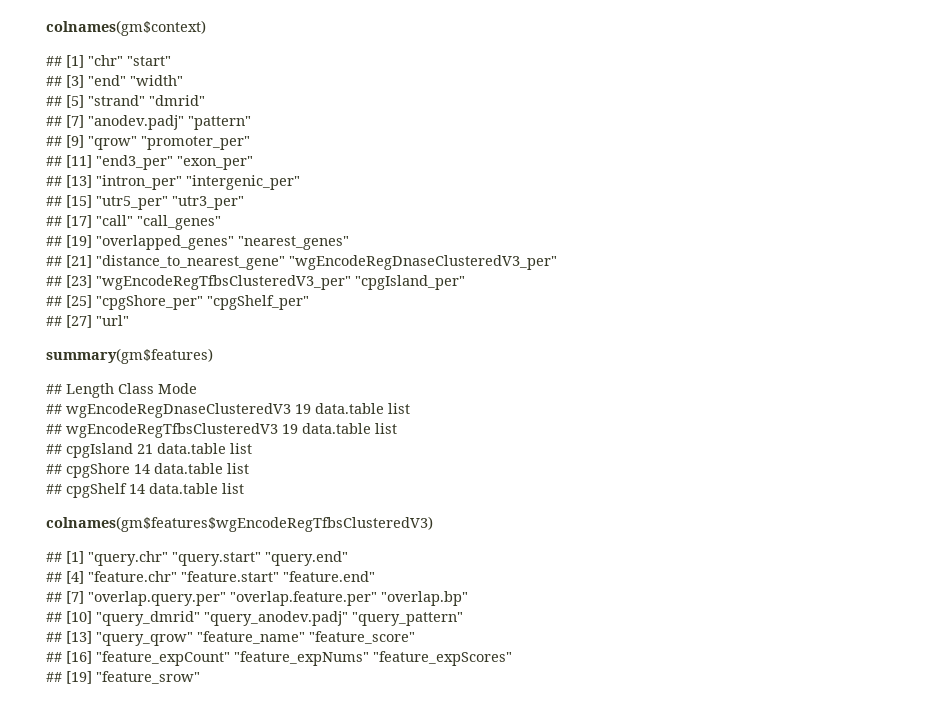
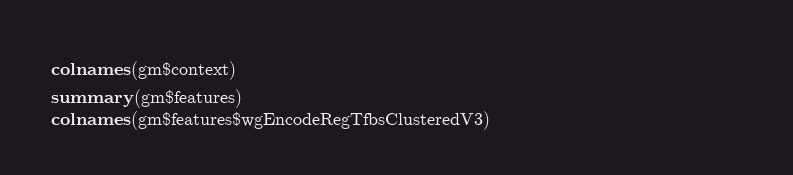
[46,55,171,68] [46,75,183,88] [46,95,205,108] [46,115,251,130] [46,135,250,150] [46,155,253,170] [46,175,300,190] [46,195,244,210] [46,215,221,230] [46,235,349,250] [46,255,557,270] [46,275,465,290] [46,295,309,310] [46,315,129,328] [46,348,213,364] [46,383,197,398] [46,403,410,418] [46,423,397,438] [46,443,252,458] [46,463,249,478] [46,483,244,498] [46,516,433,532] [46,551,348,566] [46,571,375,584] [46,591,468,606] [46,611,463,626] [46,631,415,646] [46,651,512,666] [46,671,200,684] ## [1] "chr" "start" // ## [3] "end" "width" // ## [5] "strand" "dmrid" // ## [7] "anodev.padj" "pattern" // ## [9] "qrow" "promoter_per" // ## [11] "end3_per" "exon_per" // ## [13] "intron_per" "intergenic_per" // ## [15] "utr5_per" "utr3_per" // ## [17] "call" "call_genes" // ## [19] "overlapped_genes" "nearest_genes" // ## [21] "distance_to_nearest_gene" "wgEncodeRegDnaseClusteredV3_per" // ## [23] "wgEncodeRegTfbsClusteredV3_per" "cpgIsland_per" // ## [25] "cpgShore_per" "cpgShelf_per" // ## [27] "url" // summary(gm$features) // ## Length Class Mode // ## wgEncodeRegDnaseClusteredV3 19 data.table list // ## wgEncodeRegTfbsClusteredV3 19 data.table list // ## cpgIsland 21 data.table list // ## cpgShore 14 data.table list // ## cpgShelf 14 data.table list // colnames(gm$features$wgEncodeRegTfbsClusteredV3) // ## [1] "query.chr" "query.start" "query.end" // ## [4] "feature.chr" "feature.start" "feature.end" // ## [7] "overlap.query.per" "overlap.feature.per" "overlap.bp" // ## [10] "query_dmrid" "query_anodev.padj" "query_pattern" // ## [13] "query_qrow" "feature_name" "feature_score" // ## [16] "feature_expCount" "feature_expNums" "feature_expScores" // ## [19] "feature_srow" -> [51,89,242,108] [51,111,490,130] summary(gm$features) // colnames(gm$features$wgEncodeRegTfbsClusteredV3)

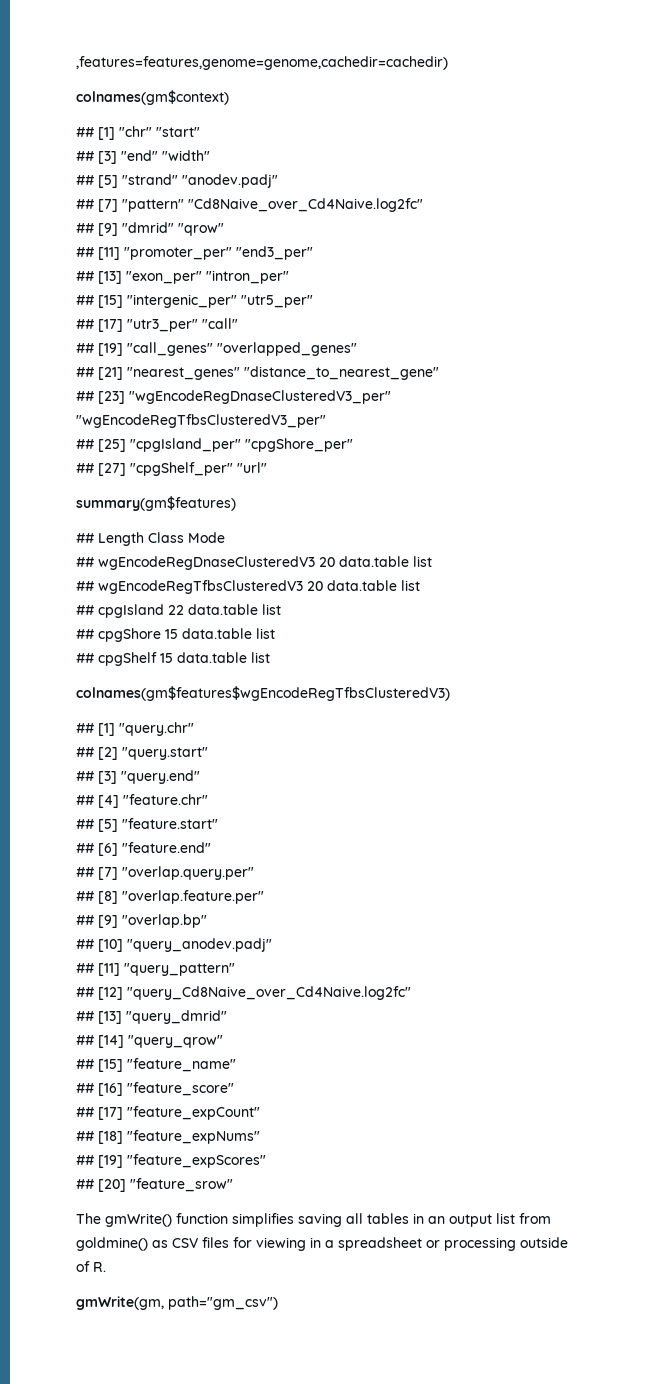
(51, 70) none -> [76,56,448,70] ,features=features,genome=genome,cachedir=cachedir) //
[51,89,242,108] [51,111,490,130] summary(gm$features) // colnames(gm$features$wgEncodeRegTfbsClusteredV3) -> [76,126,200,140] [76,150,210,164] [76,174,278,188] [76,198,423,212] [76,222,224,236] [76,246,313,260] [76,270,289,284] [76,294,313,308] [76,318,238,332] [76,342,357,356] [76,366,439,380] [76,390,391,404] [76,414,326,428] [76,438,353,452] [76,462,267,476] [76,496,236,511] [76,532,225,546] [76,556,432,570] [76,580,420,594] [76,604,281,618] [76,628,275,642] [76,652,270,666] [76,686,450,701] [76,722,194,736] [76,747,208,760] [76,770,200,784] [76,794,208,808] [76,818,218,832] [76,842,211,856] [76,866,254,880] [76,890,264,904] [76,914,207,928] [76,938,272,952] [76,963,235,976] [76,986,411,1000] [76,1010,227,1024] [76,1035,223,1048] [76,1058,236,1072] [76,1082,234,1096] [76,1106,260,1120] [76,1130,260,1144] [76,1154,266,1168] [76,1178,233,1192] [76,1213,551,1227] [76,1237,568,1251] [76,1261,106,1272] [76,1296,278,1310] ## [1] "chr" "start" // ## [3] "end" "width" // ## [5] "strand" "anodev.padj" // ## [7] "pattern" "Cd8Naive_over_Cd4Naive.log2fc" // ## [9] "dmrid" "qrow" // ## [11] "promoter_per" "end3_per" // ## [13] "exon_per" "intron_per" // ## [15] "intergenic_per" "utr5_per" // ## [17] "utr3_per" "call" // ## [19] "call_genes" "overlapped_genes" // ## [21] "nearest_genes" "distance_to_nearest_gene" // ## [23] "wgEncodeRegDnaseClusteredV3_per" "wgEncodeRegTfbsClusteredV3_per" // ## [25] "cpgIsland_per" "cpgShore_per" // ## [27] "cpgShelf_per" "url" // summary(gm$features) // ## Length Class Mode // ## wgEncodeRegDnaseClusteredV3 20 data.table list // ## wgEncodeRegTfbsClusteredV3 20 data.table list // ## cpgIsland 22 data.table list // ## cpgShore 15 data.table list // ## cpgShelf 15 data.table list // colnames(gm$features$wgEncodeRegTfbsClusteredV3) // ## [1] "query.chr" // ## [2] "query.start" // ## [3] "query.end" // ## [4] "feature.chr" // ## [5] "feature.start" // ## [6] "feature.end" // ## [7] "overlap.query.per" // ## [8] "overlap.feature.per" // ## [9] "overlap.bp" // ## [10] "query_anodev.padj" // ## [11] "query_pattern" // ## [12] "query_Cd8Naive_over_Cd4Naive.log2fc" // ## [13] "query_dmrid" // ## [14] "query_qrow" // ## [15] "feature_name" // ## [16] "feature_score" // ## [17] "feature_expCount" // ## [18] "feature_expNums" // ## [19] "feature_expScores" // ## [20] "feature_srow" // The gmWrite() function simplifies saving all tables in an output list from goldmine() as CSV files for viewing in a spreadsheet or processing outside of R. // gmWrite(gm, path="gm_csv")

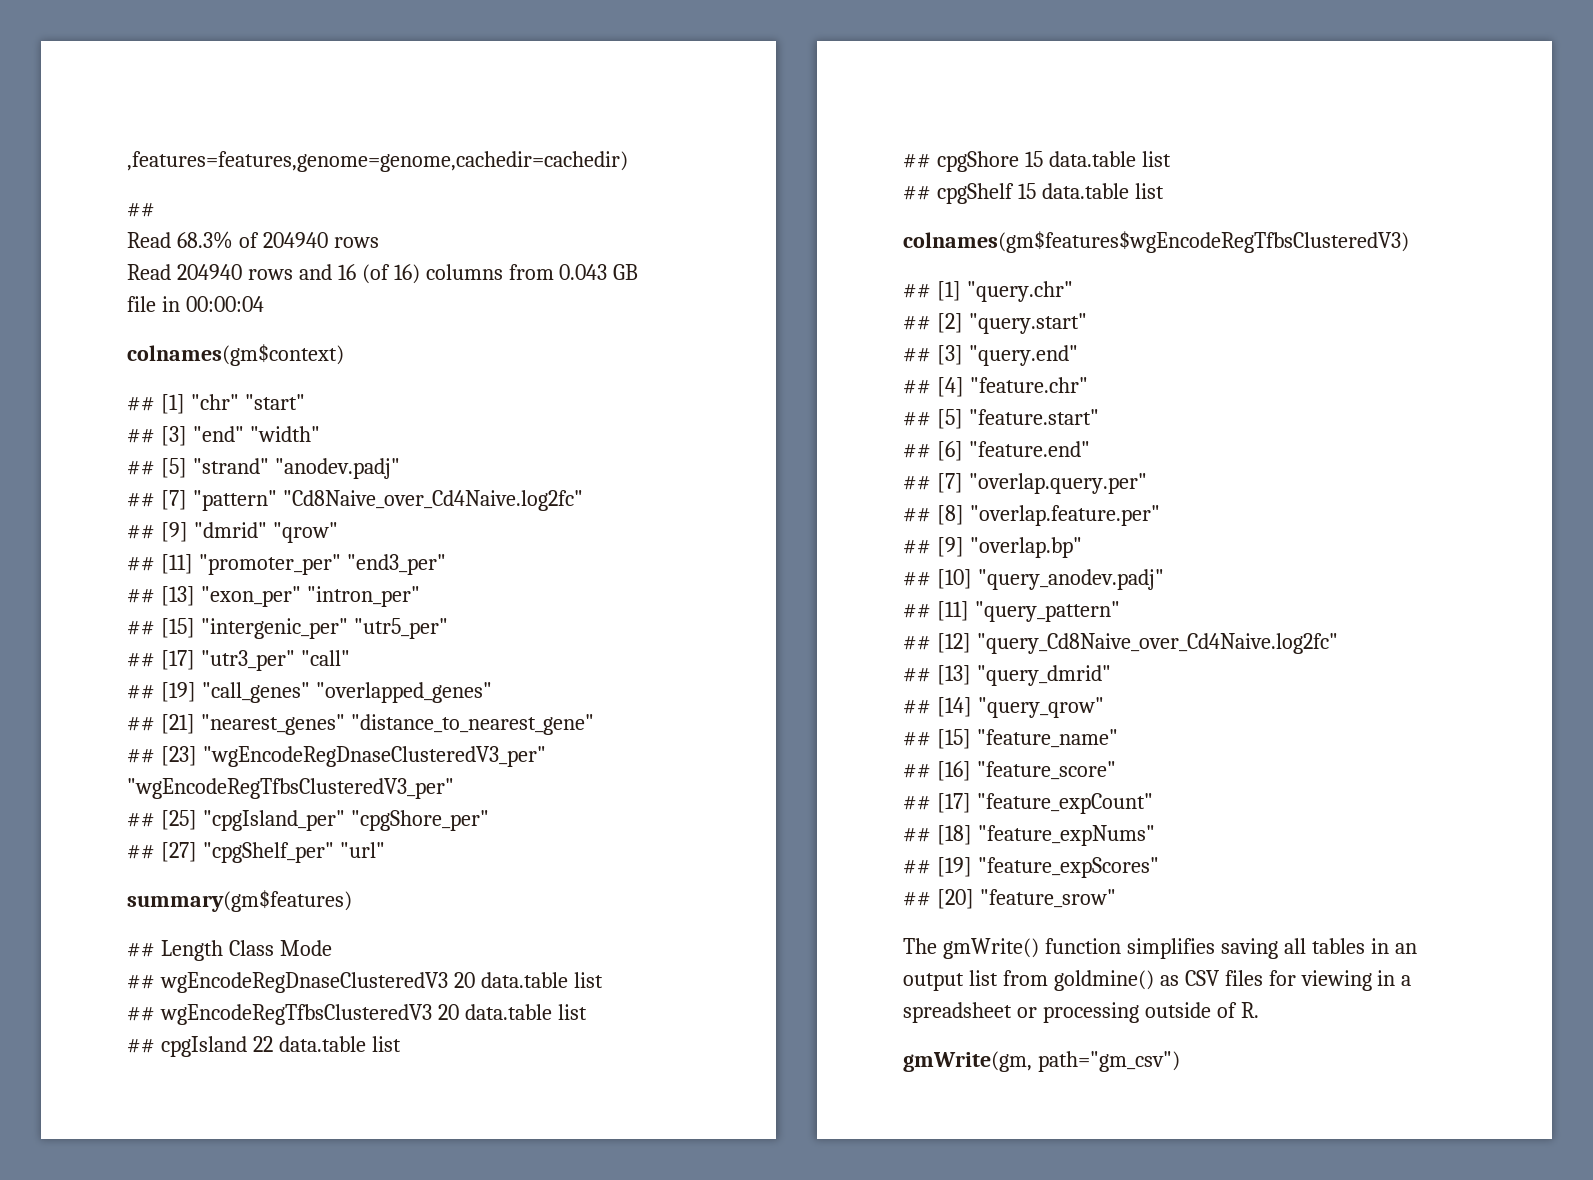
(448, 63) none -> [127,202,155,217] [127,231,379,249] [127,264,639,284] [127,296,264,312] // ## // Read 68.3% of 204940 rows // Read 204940 rows and 16 (of 16) columns from 0.043 GB file in 00:00:04

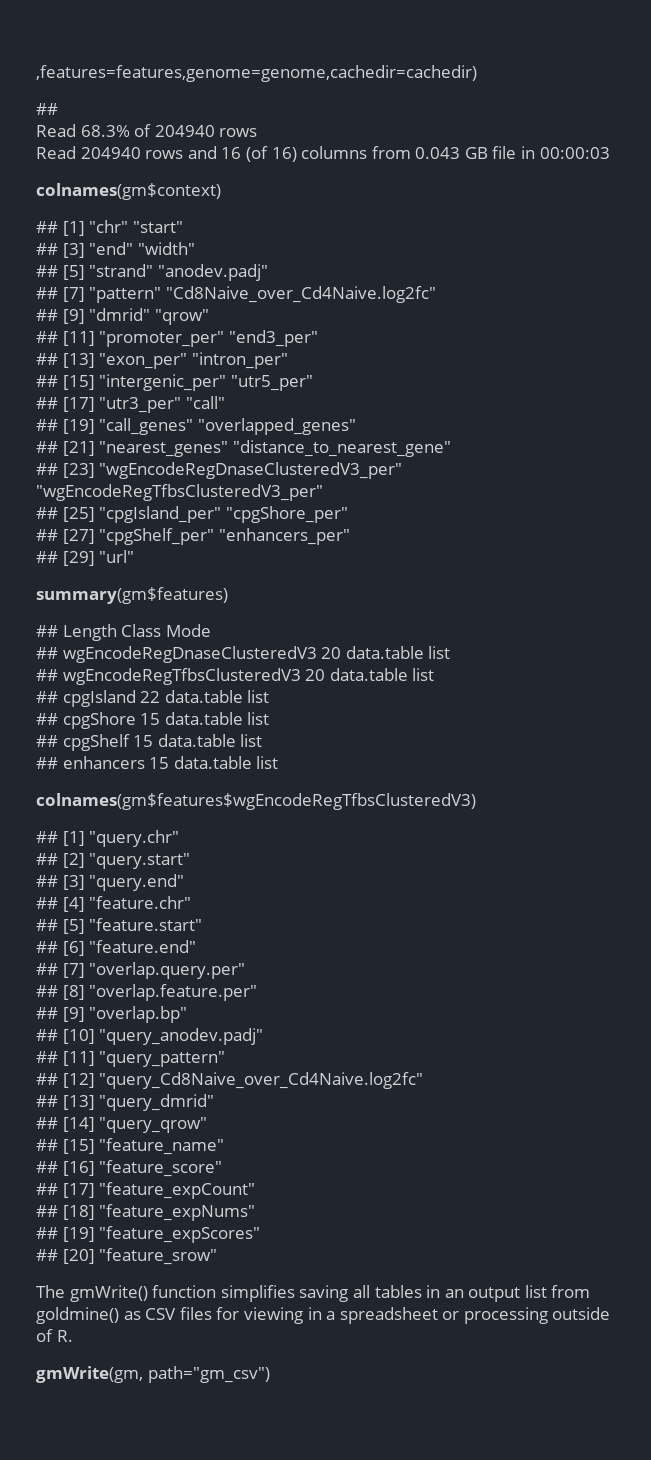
[185,296,264,312] 00:00:04 -> [539,147,610,159] 00:00:03
(334, 852) none -> [218,528,350,545] [36,551,95,566] "enhancers_per" // ## [29]
(1164, 191) none -> [36,756,279,769] // ## enhancers 15 data.table list

